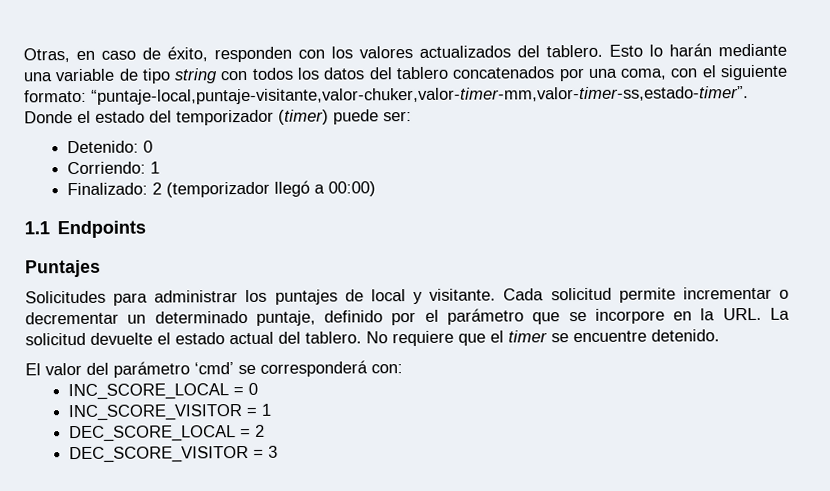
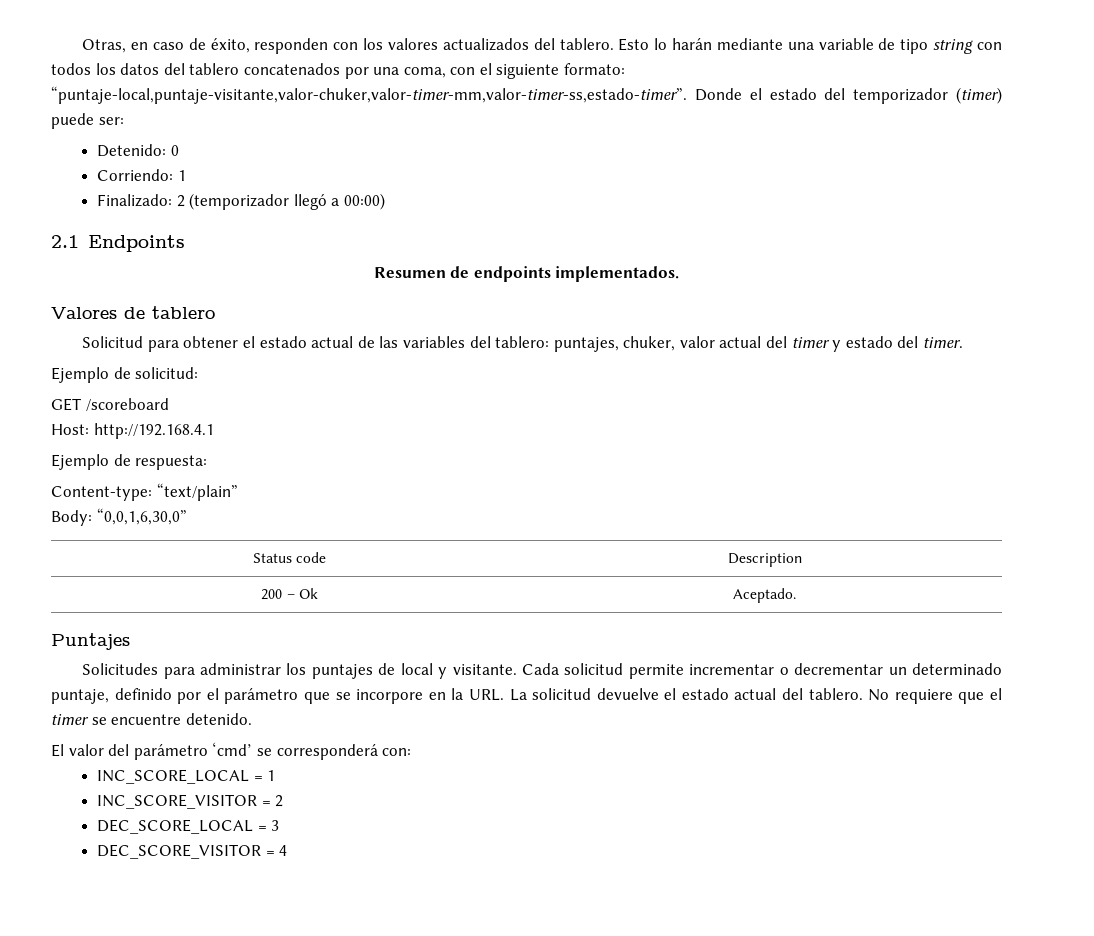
[24,221,50,235] 1.1 -> [51,235,79,248] 2.1
(147, 229) none -> [373,266,680,282] [51,306,215,319] [82,336,964,352] [51,367,199,383] [51,398,169,411] [51,423,214,439] [51,454,208,470] [51,483,238,501] [51,508,187,526] [252,552,327,563] [727,553,802,567] [261,588,318,600] [733,588,796,603] // Resumen de endpoints implementados. // Valores de tablero // Solicitud para obtener el estado actual de las variables del tablero: puntajes, chuker, valor actual del timer y estado del timer. // Ejemplo de solicitud: // GET /scoreboard // Host: http://192.168.4.1 // Ejemplo de respuesta: // Content-type: “text/plain” // Body: “0,0,1,6,30,0” // Status code | Description // 200 – Ok | Aceptado.
[90,332,153,345] devuelte -> [596,688,659,700] devuelve
[248,382,259,395] 0 -> [267,770,276,781] 1
[261,403,273,416] 1 -> [275,795,284,807] 2
[255,424,266,437] 2 -> [271,820,280,831] 3
[268,445,279,458] 3 -> [279,845,288,856] 4

